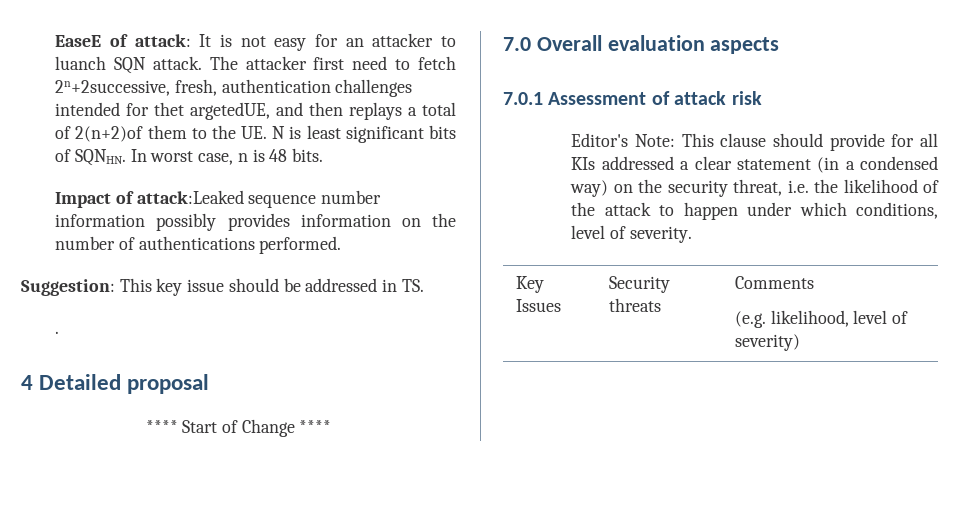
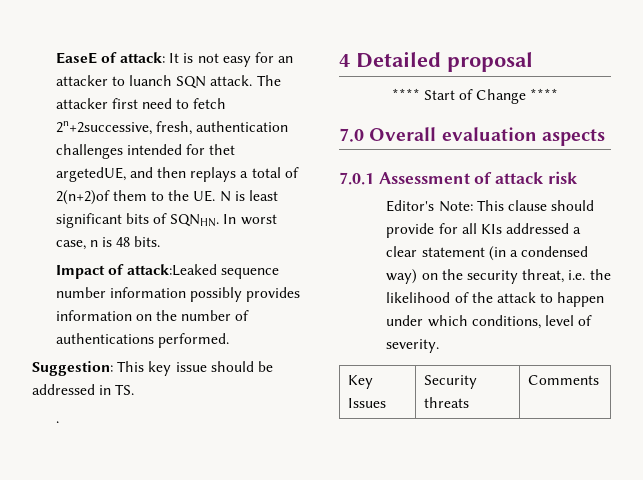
[734,310,909,328] [734,334,800,351] // (e.g. likelihood, level of severity) -> (600, 380) none

